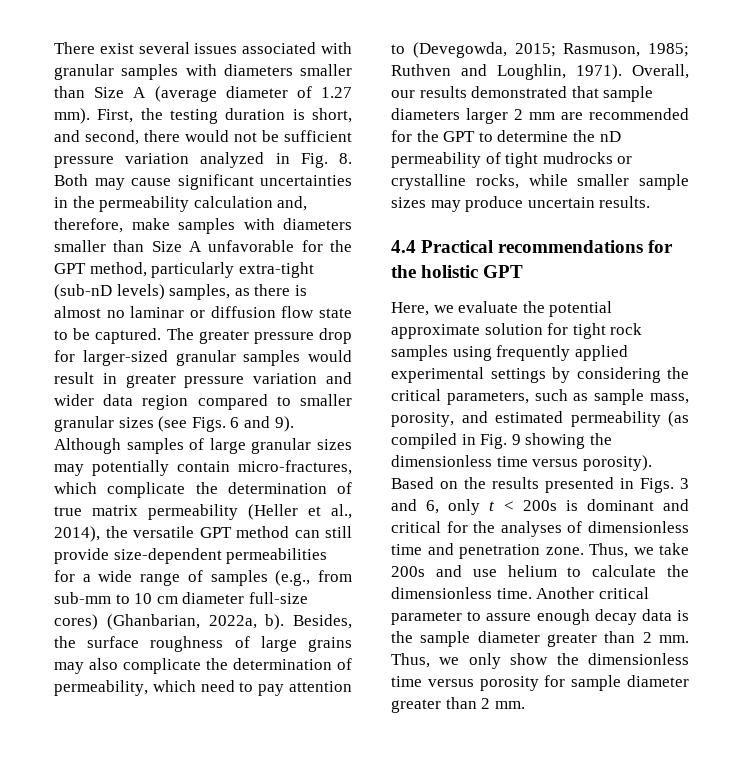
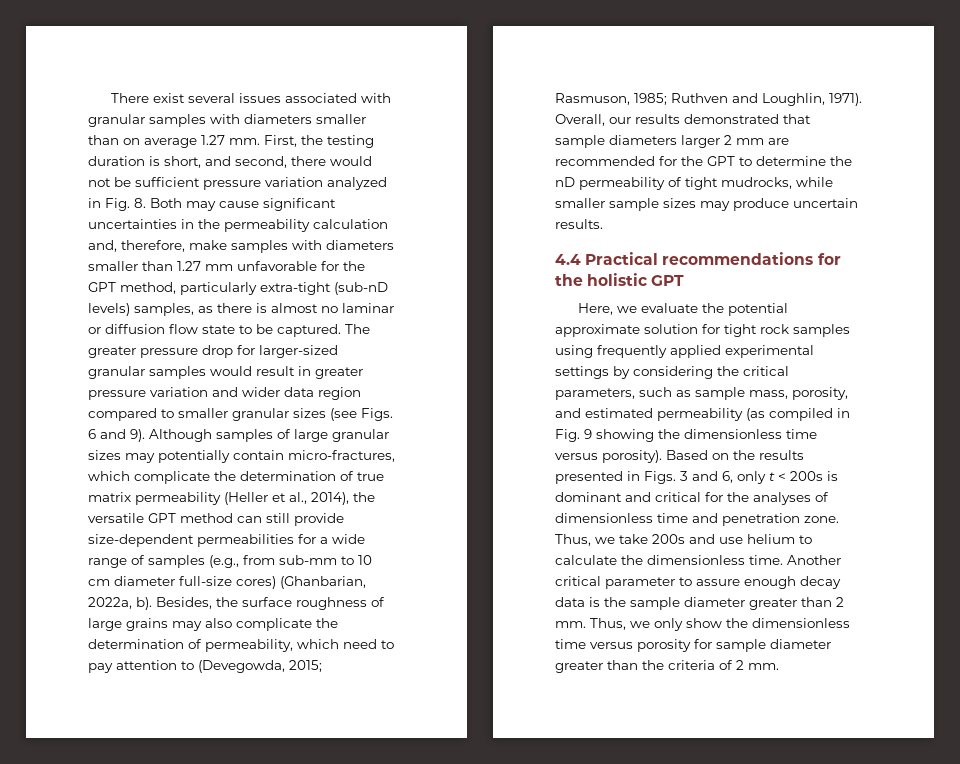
[94,86,352,102] [54,108,90,124] Size A (average diameter of 1.27 mm). -> [123,135,260,148] on average 1.27 mm.
[151,241,202,252] Size A -> [177,261,233,271] 1.27 mm
[542,152,633,164] [391,174,519,190] mudrocks or crystalline rocks, -> [721,177,792,189] mudrocks,
(477, 703) none -> [642,660,733,670] the criteria of

